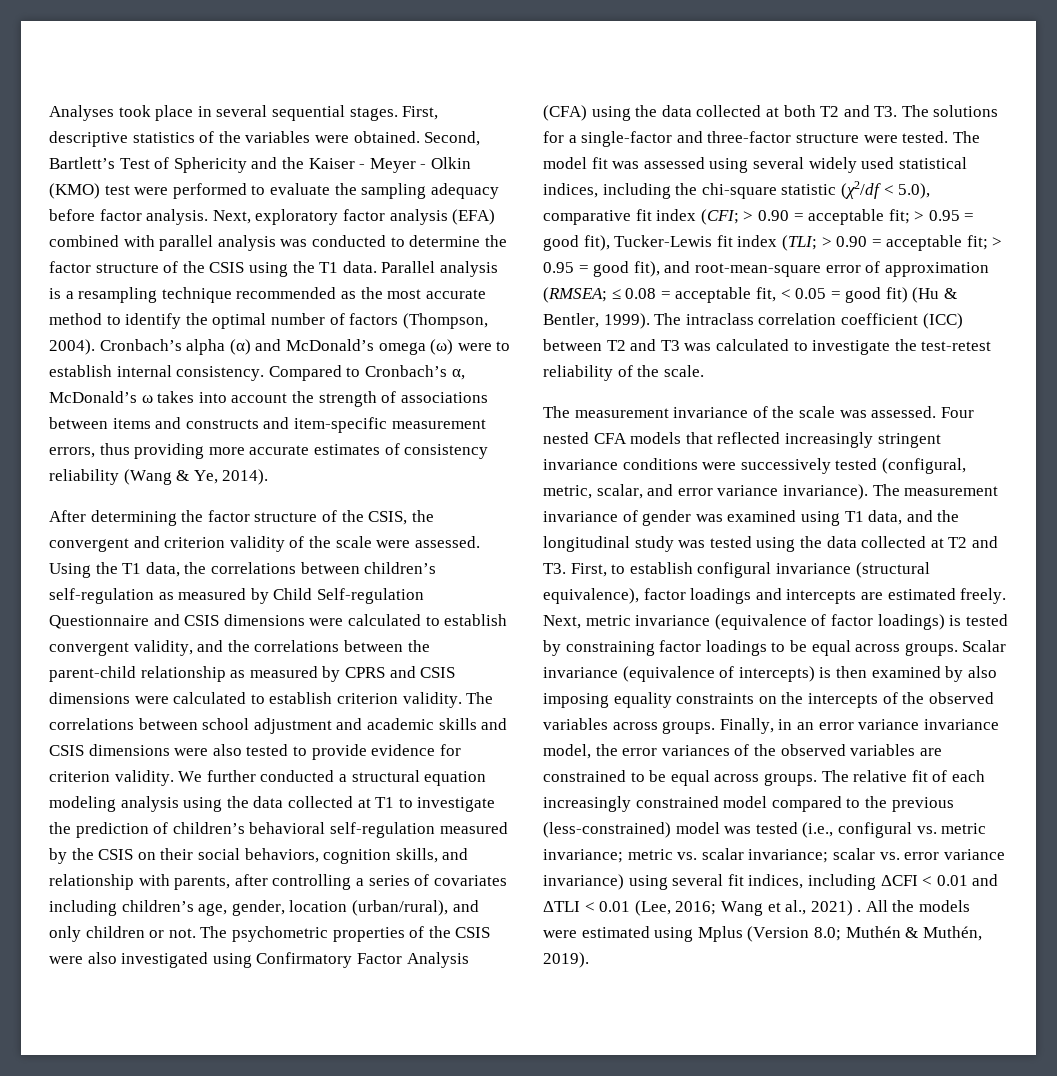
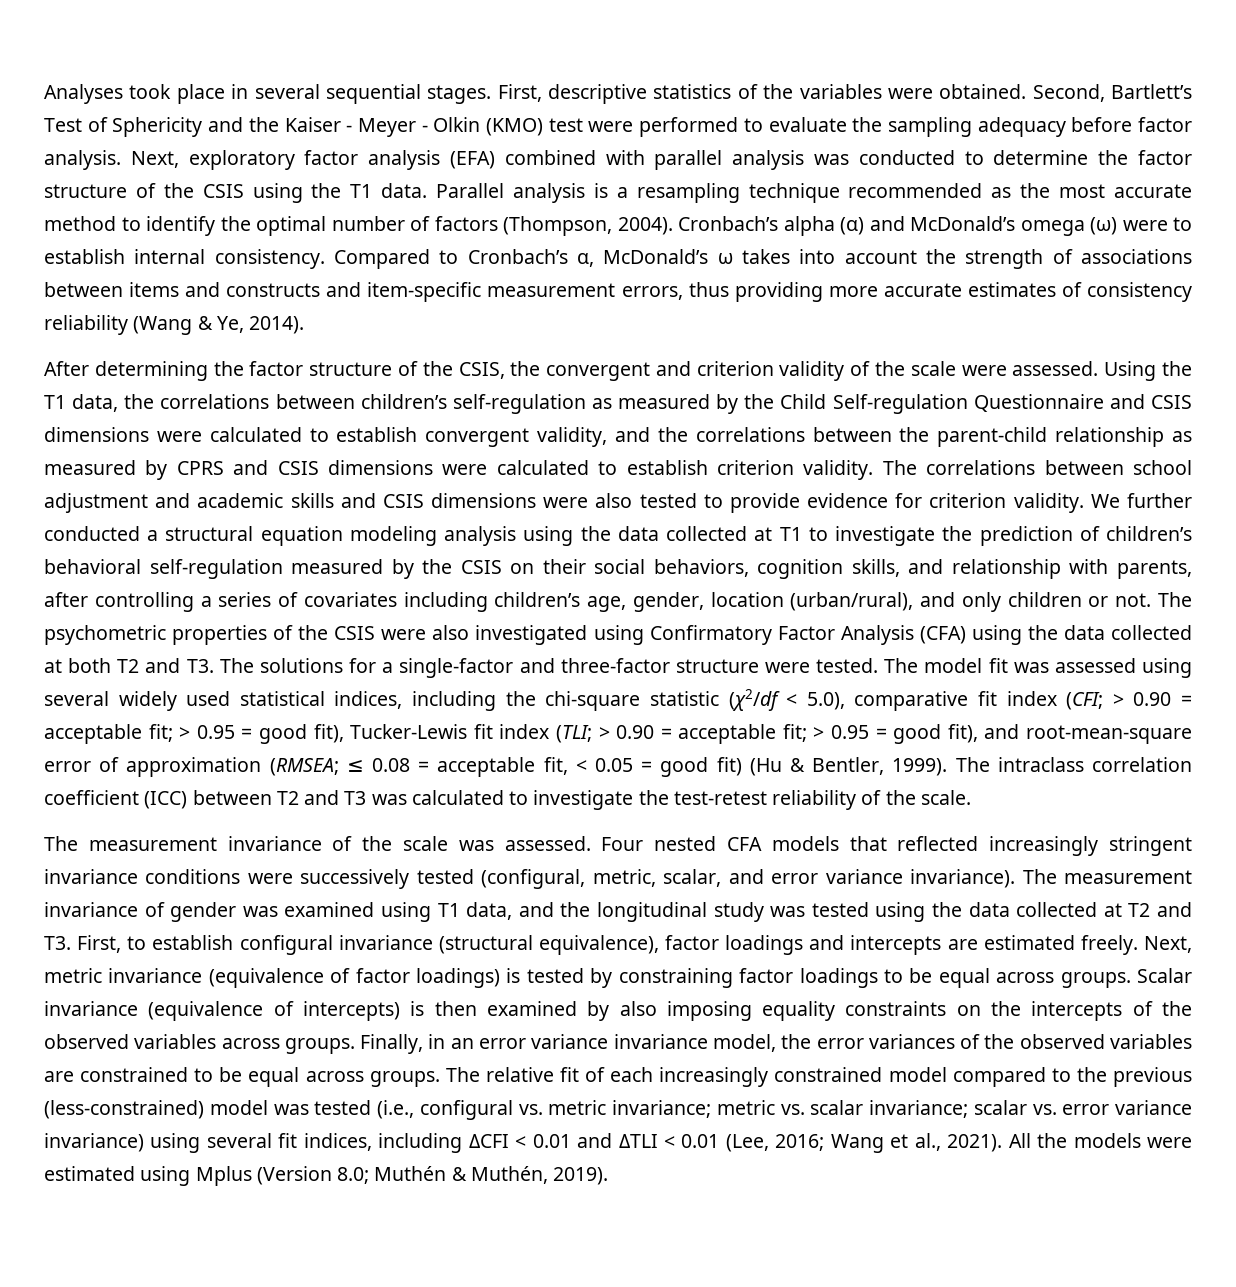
(269, 596) none -> [744,394,775,409] the
[810,900,862,916] 2021) . -> [947,1134,1003,1152] 2021).

